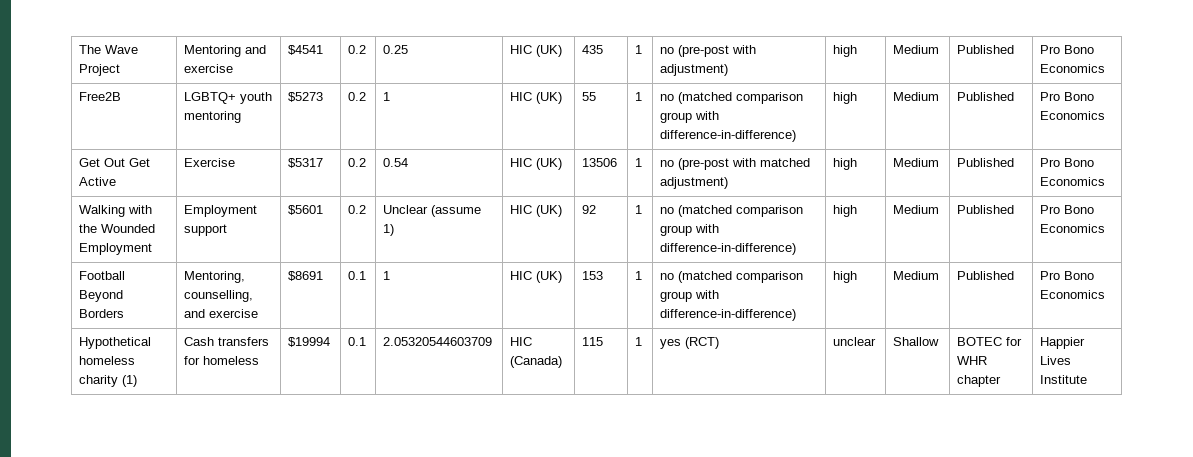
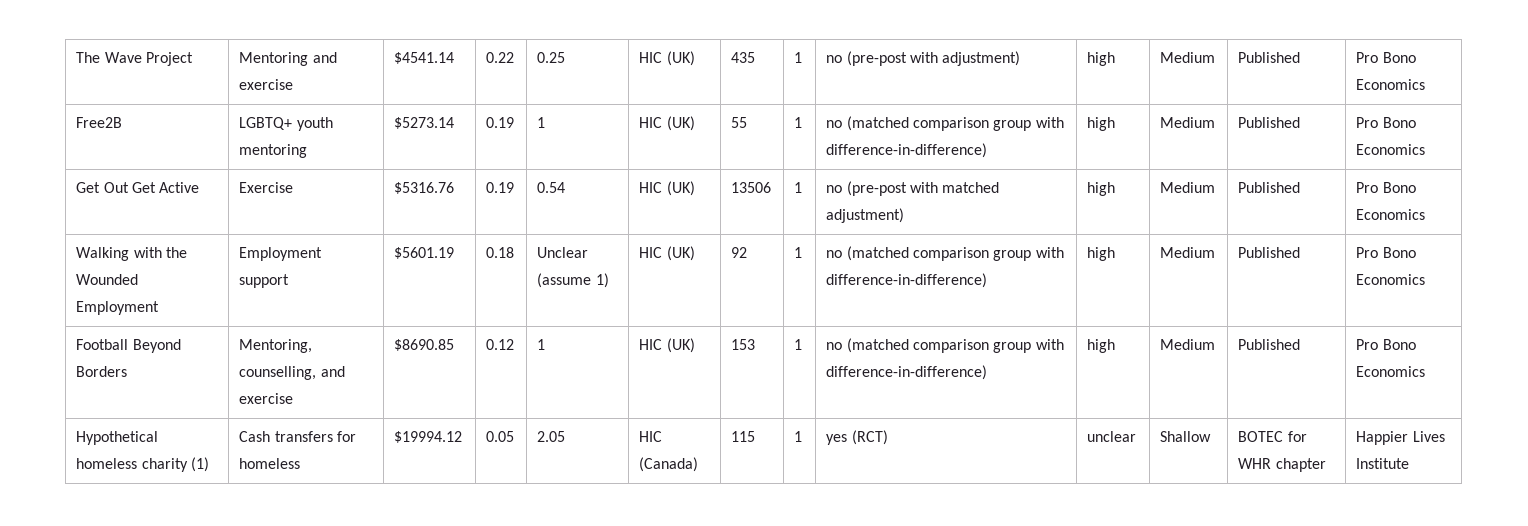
[288,45,324,55] [348,45,367,54] $4541 | 0.2 -> [394,52,455,64] [486,52,515,63] $4541.14 | 0.22
[288,92,324,102] [348,92,367,101] $5273 | 0.2 -> [394,117,455,129] [486,117,515,128] $5273.14 | 0.19
[288,158,324,168] [348,158,367,167] $5317 | 0.2 -> [394,182,455,194] [486,182,515,193] $5316.76 | 0.19
[288,205,324,215] [348,205,367,214] $5601 | 0.2 -> [394,247,455,259] [486,247,515,258] $5601.19 | 0.18
[288,271,324,281] [348,271,367,280] $8691 | 0.1 -> [394,339,455,351] [486,339,515,350] $8690.85 | 0.12
[288,337,331,347] [348,337,367,346] [383,337,493,346] $19994 | 0.1 | 2.05320544603709 -> [394,431,463,443] [486,431,515,442] [537,431,566,442] $19994.12 | 0.05 | 2.05

